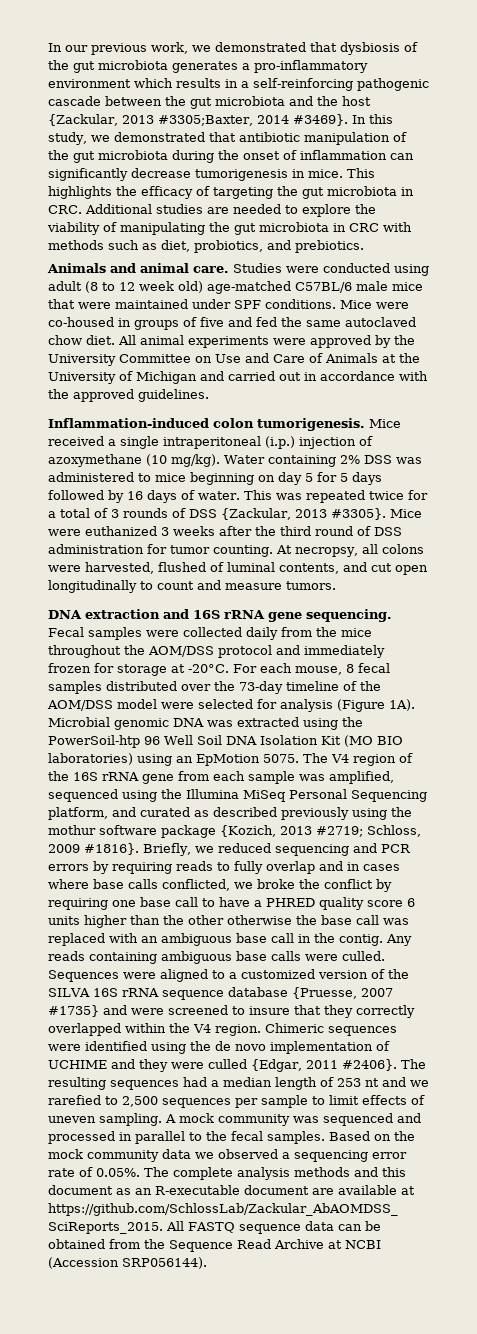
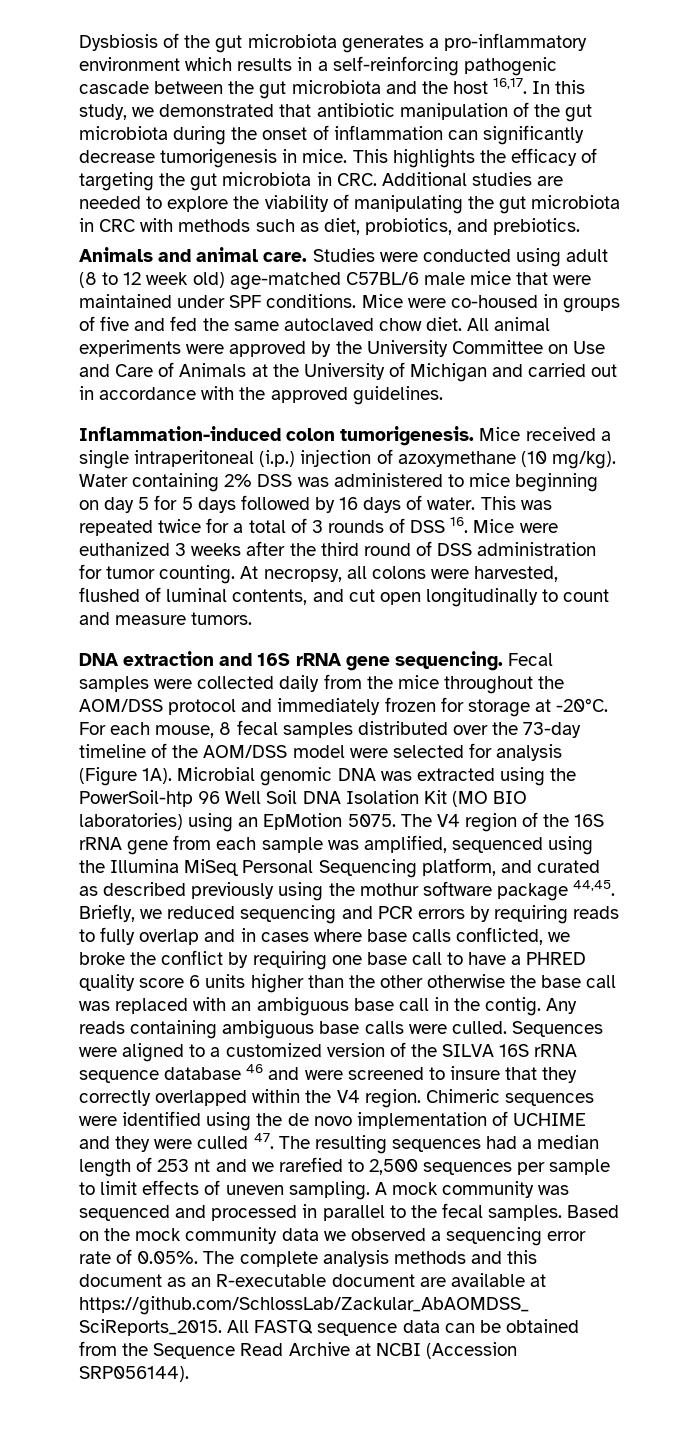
[48,42,400,55] In our previous work, we demonstrated that dysbiosis -> [79,34,158,51] Dysbiosis
[48,114,348,126] {Zackular, 2013 #3305;Baxter, 2014 #3469}. -> [493,78,528,94] 16,17.
[221,508,386,520] {Zackular, 2013 #3305}. -> [450,517,469,533] 16.
[220,825,421,837] [48,843,139,855] {Kozich, 2013 #2719; Schloss, 2009 #1816}. -> [573,880,616,896] 44,45.
[291,987,393,999] [48,1005,99,1017] {Pruesse, 2007 #1735} -> [246,1064,264,1073] 46
[251,1059,397,1072] {Edgar, 2011 #2406}. -> [253,1133,274,1149] 47.

